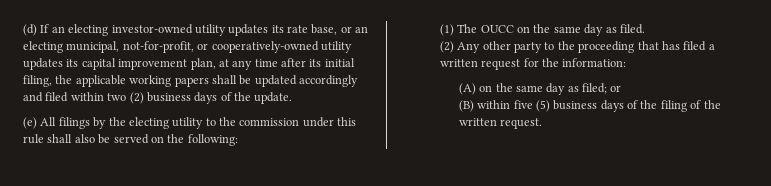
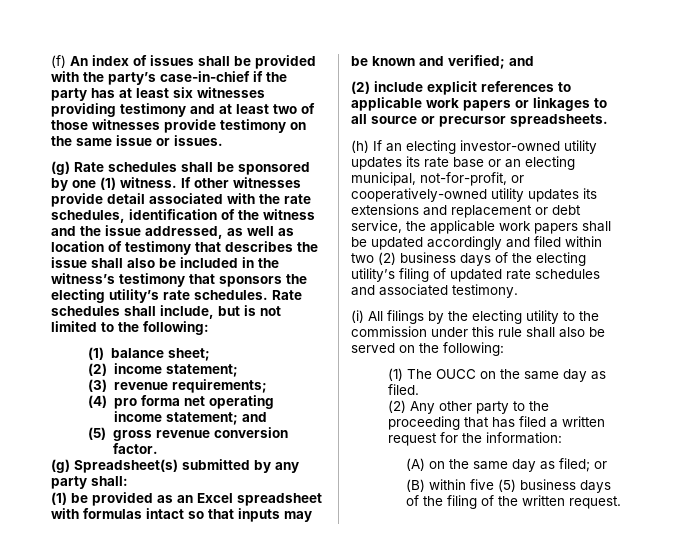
[23,24,37,36] (d) -> [51,55,316,69] [51,71,287,85] [51,87,265,101] [51,103,315,117] [51,119,306,133] [51,135,223,146] [51,161,310,175] [51,177,301,191] [51,193,311,207] [51,209,315,223] [51,225,294,239] [51,241,318,255] [51,257,279,268] [51,273,307,287] [51,289,302,303] [51,305,281,319] [51,321,209,335] [87,347,210,361] [87,363,238,377] [87,379,267,393] [87,395,274,409] [113,411,267,425] [87,427,288,441] [112,443,158,454] [51,459,299,473] [51,476,128,489] [51,492,322,506] [51,508,312,522] [351,55,534,69] [351,81,571,95] [351,97,607,111] [351,114,608,127] [351,140,369,153] (f) An index of issues shall be provided with the party’s case-in-chief if the party has at least six witnesses providing testimony and at least two of those witnesses provide testimony on the same issue or issues. // (g) Rate schedules shall be sponsored by one (1) witness. If other witnesses provide detail associated with the rate schedules, identification of the witness and the issue addressed, as well as location of testimony that describes the issue shall also be included in the witness’s testimony that sponsors the electing utility’s rate schedules. Rate schedules shall include, but is not limited to the following: // (1) balance sheet; // (2) income statement; // (3) revenue requirements; // (4) pro forma net operating income statement; and // (5) gross revenue conversion factor. // (g) Spreadsheet(s) submitted by any party shall: // (1) be provided as an Excel spreadsheet with formulas intact so that inputs may be known and verified; and // (2) include explicit references to applicable work papers or linkages to all source or precursor spreadsheets. // (h)
[311,24,338,35] base, -> [453,157,484,168] base
[81,58,355,70] [23,75,52,87] capital improvement plan, at any time after its initial filing, -> [351,204,581,218] [351,220,402,233] extensions and replacement or debt service,
[129,75,172,87] working -> [499,221,531,231] work
[254,92,293,104] [23,117,37,129] update. // (e) -> [536,252,586,266] [351,268,600,282] [351,284,518,298] [351,310,364,323] electing utility’s filing of updated rate schedules and associated testimony. // (i)

